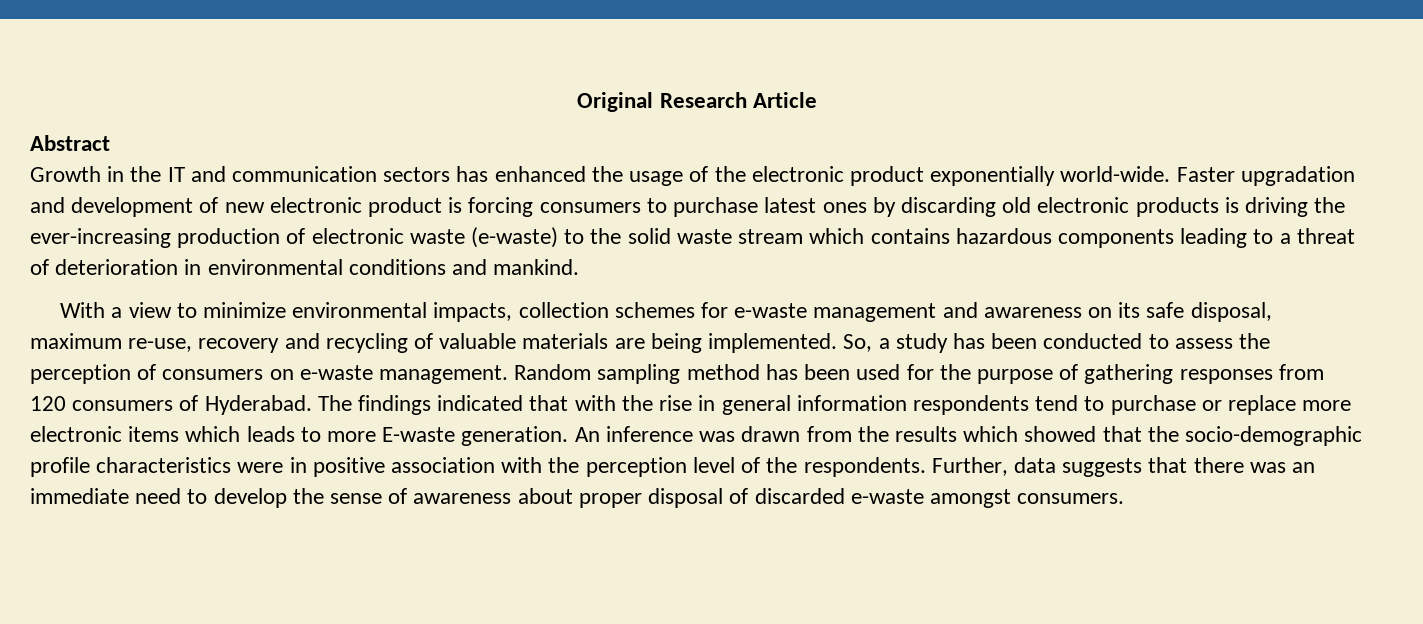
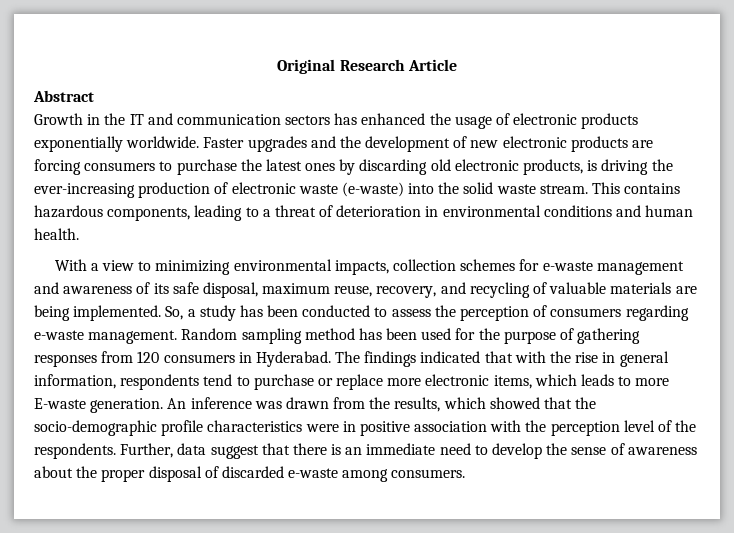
[714,166,1355,186] [30,197,65,213] the electronic product exponentially world-wide. Faster upgradation and -> [513,113,639,129] [34,136,361,152] electronic products exponentially worldwide. Faster upgrades and the
[368,197,463,217] product is -> [570,136,654,152] products are
(759, 207) none -> [240,159,262,171] the
[1135,197,1219,217] products -> [523,159,584,175] products,
[564,229,585,244] to -> [408,183,435,194] into
[738,228,865,244] stream which -> [539,182,621,194] stream. This
[1057,229,1174,248] components -> [107,207,191,221] components,
[493,259,580,275] mankind. -> [645,205,694,217] [34,228,79,240] human health.
[202,302,286,318] minimize -> [155,260,231,275] minimizing
[1088,307,1113,318] on -> [136,282,151,294] of
[128,338,280,353] re-use, recovery -> [334,285,437,298] reuse, recovery,
[269,369,294,380] on -> [625,305,689,321] regarding
[179,395,199,411] of -> [238,352,252,363] in
[796,395,907,411] information -> [34,374,116,389] information,
[128,426,180,442] items -> [493,375,532,389] items,
[894,426,957,442] results -> [394,397,441,412] results,
[1062,458,1143,477] suggests -> [210,445,259,459] suggest
[1249,462,1286,473] was -> [331,444,342,455] is
(573, 496) none -> [76,466,98,478] the
[929,489,1011,508] amongst -> [342,469,389,482] among

